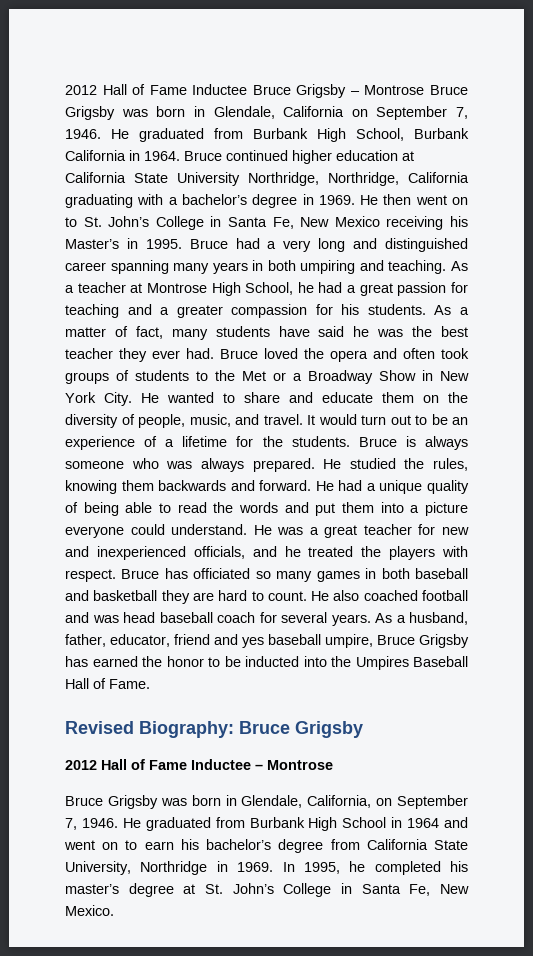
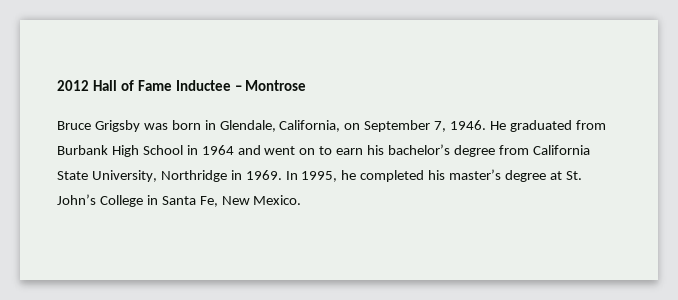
[65,84,468,98] [65,106,468,120] [65,128,469,142] [65,150,414,164] [65,172,469,186] [65,194,469,208] [65,216,469,230] [65,238,468,252] [65,260,468,274] [65,282,468,296] [65,304,469,318] [65,326,468,340] [65,348,469,362] [65,370,469,384] [65,392,468,406] [65,414,468,428] [65,436,468,450] [65,458,468,472] [65,480,469,494] [65,502,469,516] [65,524,469,538] [65,546,468,560] [65,568,469,582] [65,590,469,604] [65,612,468,626] [65,634,469,648] [65,656,468,670] [65,678,150,689] [65,721,363,738] [65,759,251,770] 2012 Hall of Fame Inductee Bruce Grigsby – Montrose Bruce Grigsby was born in Glendale, California on September 7, 1946. He graduated from Burbank High School, Burbank California in 1964. Bruce continued higher education at California State University Northridge, Northridge, California graduating with a bachelor’s degree in 1969. He then went on to St. John’s College in Santa Fe, New Mexico receiving his Master’s in 1995. Bruce had a very long and distinguished career spanning many years in both umpiring and teaching. As a teacher at Montrose High School, he had a great passion for teaching and a greater compassion for his students. As a matter of fact, many students have said he was the best teacher they ever had. Bruce loved the opera and often took groups of students to the Met or a Broadway Show in New York City. He wanted to share and educate them on the diversity of people, music, and travel. It would turn out to be an experience of a lifetime for the students. Bruce is always someone who was always prepared. He studied the rules, knowing them backwards and forward. He had a unique quality of being able to read the words and put them into a picture everyone could understand. He was a great teacher for new and inexperienced officials, and he treated the players with respect. Bruce has officiated so many games in both baseball and basketball they are hard to count. He also coached football and was head baseball coach for several years. As a husband, father, educator, friend and yes baseball umpire, Bruce Grigsby has earned the honor to be inducted into the Umpires Baseball Hall of Fame. // Revised Biography: Bruce Grigsby // 2012 Hall of Fame Inductee -> [57,80,231,91] 2012 Hall of Fame Inductee

